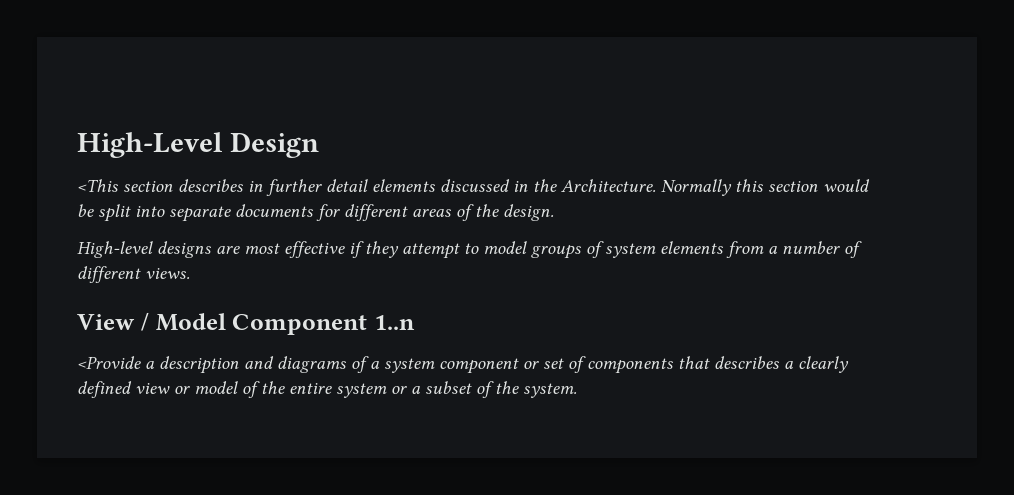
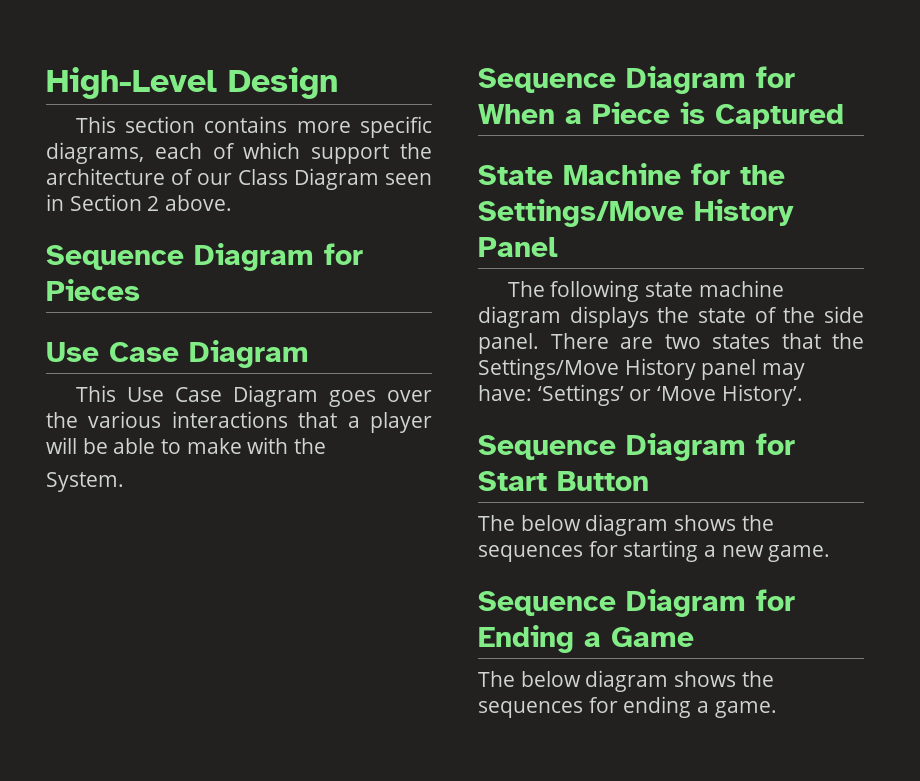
[77,179,870,196] [77,204,554,222] [77,241,862,259] [77,266,190,283] [77,312,415,335] [77,356,849,374] [77,381,577,398] <This section describes in further detail elements discussed in the Architecture. Normally this section would be split into separate documents for different areas of the design. // High-level designs are most effective if they attempt to model groups of system elements from a number of different views. // View / Model Component 1..n // <Provide a description and diagrams of a system component or set of components that describes a clearly defined view or model of the entire system or a subset of the system. -> [75,116,432,138] [46,142,432,164] [46,168,432,190] [46,194,233,211] [46,243,363,271] [46,279,140,301] [46,340,309,368] [75,385,432,407] [46,411,432,433] [46,437,327,454] [46,472,124,492] [478,66,795,94] [478,102,844,129] [478,163,785,185] [478,199,794,227] [478,237,558,257] [507,280,784,302] [478,306,864,328] [478,333,864,354] [478,358,806,380] [478,384,803,406] [478,433,795,461] [478,471,649,491] [478,514,774,536] [478,540,831,562] [478,589,795,617] [478,625,694,653] [478,670,774,692] [478,696,777,718] This section contains more specific diagrams, each of which support the architecture of our Class Diagram seen in Section 2 above. // Sequence Diagram for Pieces // Use Case Diagram // This Use Case Diagram goes over the various interactions that a player will be able to make with the // System. // Sequence Diagram for When a Piece is Captured // State Machine for the Settings/Move History Panel // The following state machine diagram displays the state of the side panel. There are two states that the Settings/Move History panel may have: ‘Settings’ or ‘Move History’. // Sequence Diagram for Start Button // The below diagram shows the sequences for starting a new game. // Sequence Diagram for Ending a Game // The below diagram shows the sequences for ending a game.

